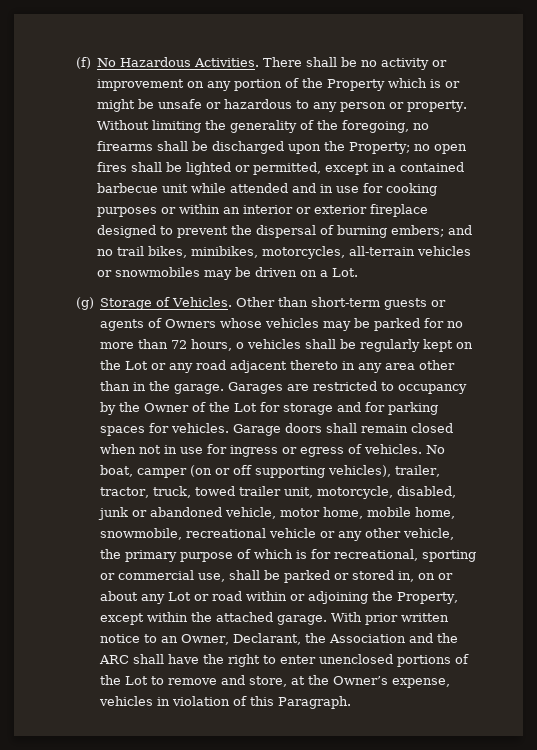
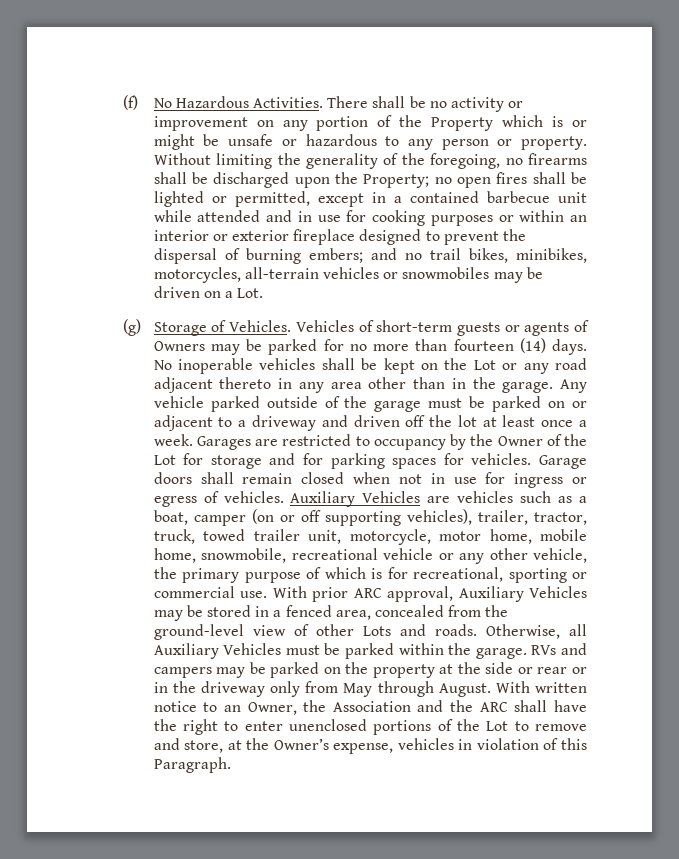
[236,297,309,307] Other than -> [295,320,374,332] Vehicles of
[220,318,320,328] whose vehicles -> (205, 346) none
[171,339,245,351] 72 hours, o -> [453,338,587,355] [153,358,254,374] fourteen (14) days. No inoperable
[360,339,421,352] regularly -> (378, 364) none
(225, 389) none -> [560,379,587,393] [153,396,587,412] [153,415,587,431] [153,434,193,446] Any vehicle parked outside of the garage must be parked on or adjacent to a driveway and driven off the lot at least once a week.
[426,445,446,454] No -> [290,491,587,507] Auxiliary Vehicles are vehicles such as a
[397,486,457,498] [98,507,277,520] disabled, junk or abandoned vehicle, -> (431, 537) none
[198,570,454,583] [100,591,459,604] [100,612,399,625] use, shall be parked or stored in, on or about any Lot or road within or adjoining the Property, except within the attached garage. With prior -> [240,586,587,602] [153,605,509,621] [153,624,587,640] [153,643,588,659] [153,662,587,678] [153,681,530,697] use. With prior ARC approval, Auxiliary Vehicles may be stored in a fenced area, concealed from the ground-level view of other Lots and roads. Otherwise, all Auxiliary Vehicles must be parked within the garage. RVs and campers may be parked on the property at the side or rear or in the driveway only from May through August. With
[233,633,302,645] Declarant, -> (297, 708) none

